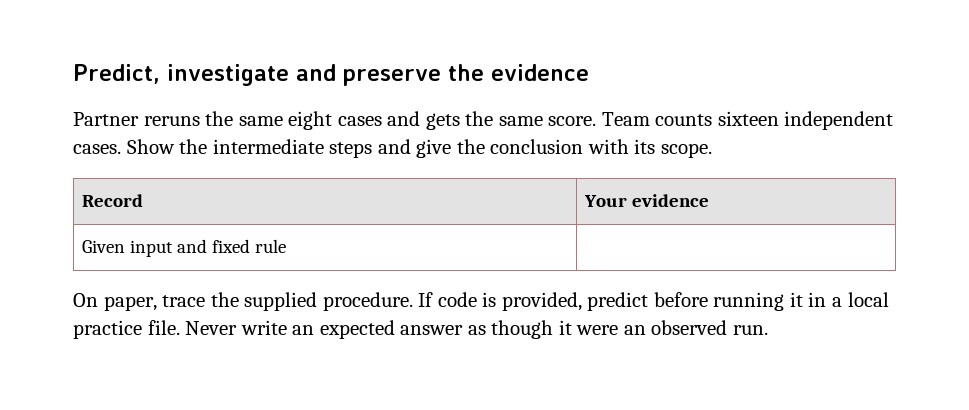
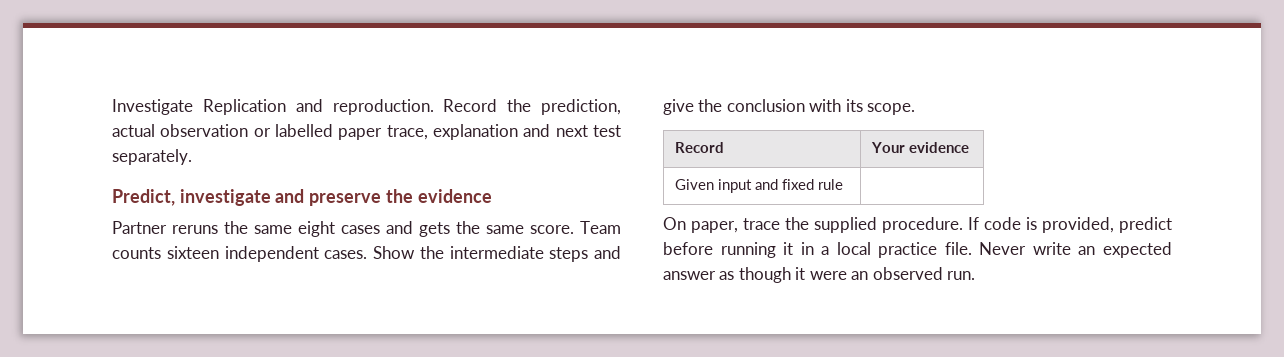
(73, 74) none -> [112,99,621,115] [112,124,621,140] [112,149,192,165] Investigate Replication and reproduction. Record the prediction, actual observation or labelled paper trace, explanation and next test separately. //

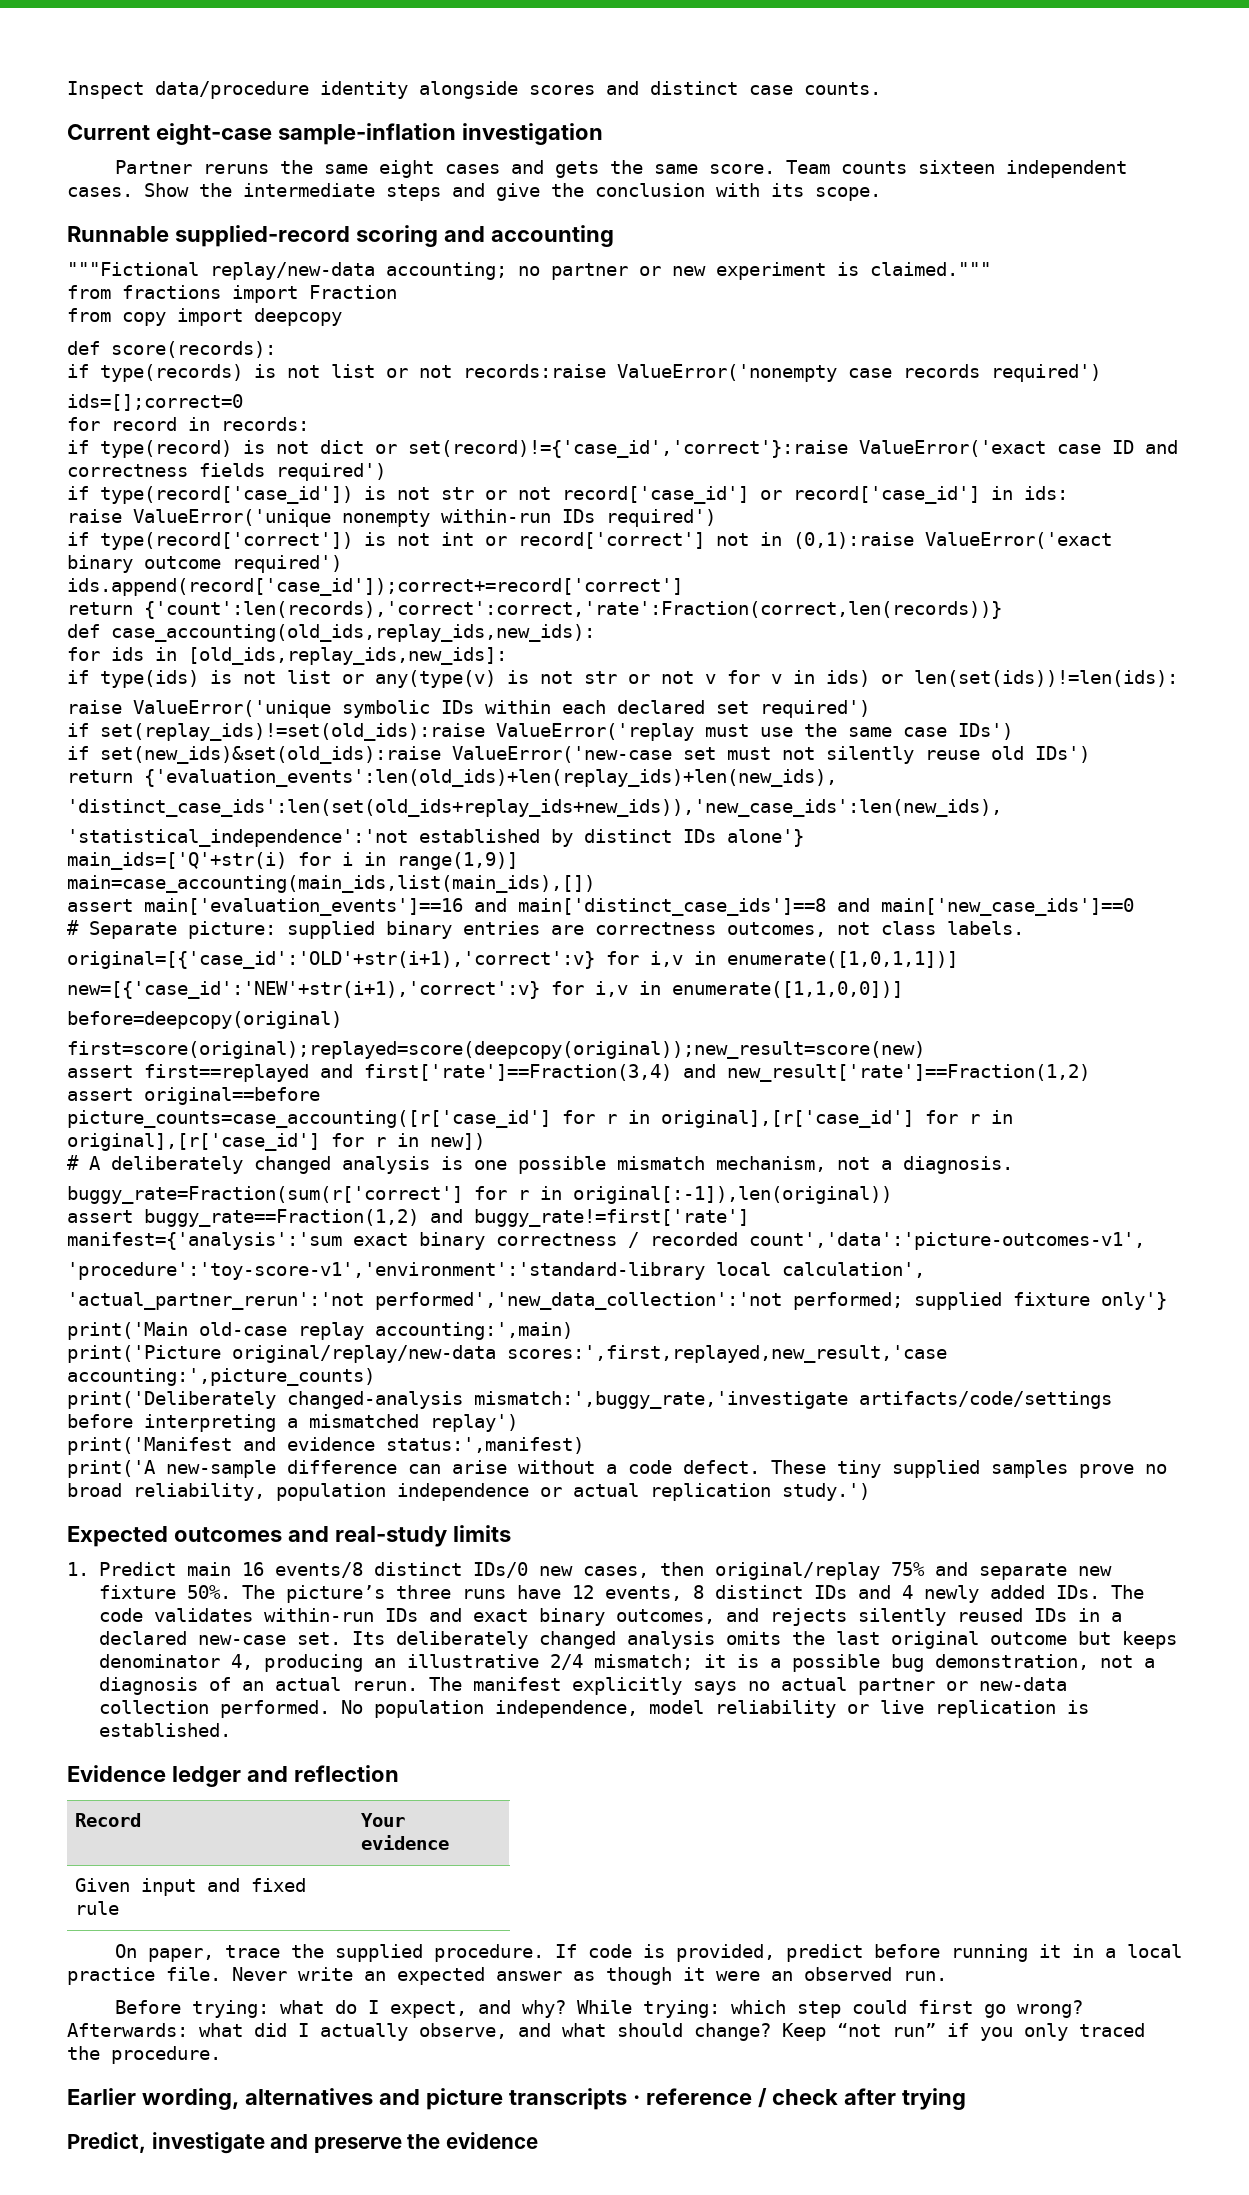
[112,99,621,115] [112,124,621,140] [112,149,192,165] [112,189,492,206] Investigate Replication and reproduction. Record the prediction, actual observation or labelled paper trace, explanation and next test separately. // Predict, investigate and preserve the evidence -> [67,81,881,99] [67,123,603,145] Inspect data/procedure identity alongside scores and distinct case counts. // Current eight-case sample-inflation investigation
(916, 109) none -> [67,225,614,247] [67,262,991,280] [67,285,397,303] [67,308,342,326] [67,341,276,358] [67,364,1101,382] [67,394,243,411] [67,417,309,431] [67,440,1178,458] [67,463,386,481] [67,486,1068,504] [67,509,716,527] [67,532,1112,550] [67,555,342,573] [67,578,683,596] [67,601,1002,619] [67,624,595,642] [67,647,507,665] [67,670,1178,688] [67,700,870,718] [67,723,1013,741] [67,746,1090,764] [67,769,837,787] [67,799,1002,817] [67,829,804,847] [67,852,518,870] [67,875,595,893] [67,898,1134,916] [67,920,1024,939] [67,951,958,969] [67,981,903,999] [67,1011,342,1029] [67,1041,925,1059] [67,1064,1090,1082] [67,1087,320,1105] [67,1110,1013,1128] [67,1133,485,1151] [67,1155,1013,1174] [67,1186,892,1204] [67,1209,749,1227] [67,1232,1145,1250] [67,1262,925,1280] [67,1292,1167,1310] [67,1322,573,1340] [67,1345,947,1363] [67,1368,375,1386] [67,1391,1112,1409] [67,1414,518,1432] [67,1437,584,1455] [67,1460,1167,1478] [67,1483,870,1501] [67,1525,511,1547] [67,1562,1112,1580] [98,1585,1144,1603] [98,1608,1122,1626] [98,1631,1177,1649] [98,1654,1155,1672] [98,1677,1067,1695] [98,1700,1089,1718] [98,1723,231,1737] [67,1765,399,1787] // Runnable supplied-record scoring and accounting // """Fictional replay/new-data accounting; no partner or new experiment is claimed.""" // from fractions import Fraction // from copy import deepcopy // def score(records): // if type(records) is not list or not records:raise ValueError('nonempty case records required') // ids=[];correct=0 // for record in records: // if type(record) is not dict or set(record)!={'case_id','correct'}:raise ValueError('exact case ID and correctness fields required') // if type(record['case_id']) is not str or not record['case_id'] or record['case_id'] in ids: // raise ValueError('unique nonempty within-run IDs required') // if type(record['correct']) is not int or record['correct'] not in (0,1):raise ValueError('exact binary outcome required') // ids.append(record['case_id']);correct+=record['correct'] // return {'count':len(records),'correct':correct,'rate':Fraction(correct,len(records))} // def case_accounting(old_ids,replay_ids,new_ids): // for ids in [old_ids,replay_ids,new_ids]: // if type(ids) is not list or any(type(v) is not str or not v for v in ids) or len(set(ids))!=len(ids): // raise ValueError('unique symbolic IDs within each declared set required') // if set(replay_ids)!=set(old_ids):raise ValueError('replay must use the same case IDs') // if set(new_ids)&set(old_ids):raise ValueError('new-case set must not silently reuse old IDs') // return {'evaluation_events':len(old_ids)+len(replay_ids)+len(new_ids), // 'distinct_case_ids':len(set(old_ids+replay_ids+new_ids)),'new_case_ids':len(new_ids), // 'statistical_independence':'not established by distinct IDs alone'} // main_ids=['Q'+str(i) for i in range(1,9)] // main=case_accounting(main_ids,list(main_ids),[]) // assert main['evaluation_events']==16 and main['distinct_case_ids']==8 and main['new_case_ids']==0 // # Separate picture: supplied binary entries are correctness outcomes, not class labels. // original=[{'case_id':'OLD'+str(i+1),'correct':v} for i,v in enumerate([1,0,1,1])] // new=[{'case_id':'NEW'+str(i+1),'correct':v} for i,v in enumerate([1,1,0,0])] // before=deepcopy(original) // first=score(original);replayed=score(deepcopy(original));new_result=score(new) // assert first==replayed and first['rate']==Fraction(3,4) and new_result['rate']==Fraction(1,2) // assert original==before // picture_counts=case_accounting([r['case_id'] for r in original],[r['case_id'] for r in original],[r['case_id'] for r in new]) // # A deliberately changed analysis is one possible mismatch mechanism, not a diagnosis. // buggy_rate=Fraction(sum(r['correct'] for r in original[:-1]),len(original)) // assert buggy_rate==Fraction(1,2) and buggy_rate!=first['rate'] // manifest={'analysis':'sum exact binary correctness / recorded count','data':'picture-outcomes-v1', // 'procedure':'toy-score-v1','environment':'standard-library local calculation', // 'actual_partner_rerun':'not performed','new_data_collection':'not performed; supplied fixture only'} // print('Main old-case replay accounting:',main) // print('Picture original/replay/new-data scores:',first,replayed,new_result,'case accounting:',picture_counts) // print('Deliberately changed-analysis mismatch:',buggy_rate,'investigate artifacts/code/settings before interpreting a mismatched replay') // print('Manifest and evidence status:',manifest) // print('A new-sample difference can arise without a code defect. These tiny supplied samples prove no broad reliability, population independence or actual replication study.') // Expected outcomes and real-study limits // 1. Predict main 16 events/8 distinct IDs/0 new cases, then original/replay 75% and separate new fixture 50%. The picture’s three runs have 12 events, 8 distinct IDs and 4 newly added IDs. The code validates within-run IDs and exact binary outcomes, and rejects silently reused IDs in a declared new-case set. Its deliberately changed analysis omits the last original outcome but keeps denominator 4, producing an illustrative 2/4 mismatch; it is a possible bug demonstration, not a diagnosis of an actual rerun. The manifest explicitly says no actual partner or new-data collection performed. No population independence, model reliability or live replication is established. // Evidence ledger and reflection
(976, 275) none -> [114,2000,1083,2018] [67,2023,1145,2041] [67,2046,221,2064] [67,2088,967,2110] [67,2132,538,2154] // Before trying: what do I expect, and why? While trying: which step could first go wrong? Afterwards: what did I actually observe, and what should change? Keep “not run” if you only traced the procedure. // Earlier wording, alternatives and picture transcripts · reference / check after trying // Predict, investigate and preserve the evidence

